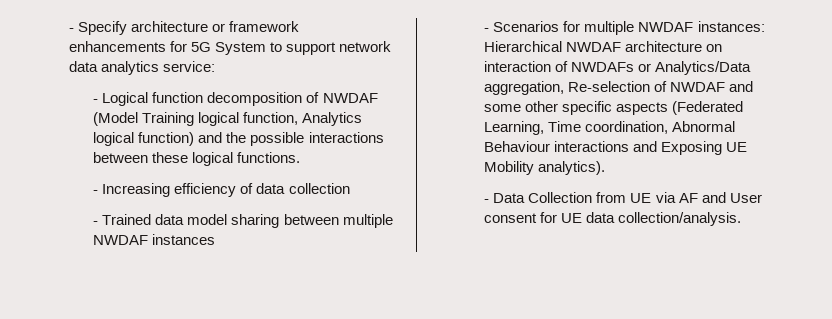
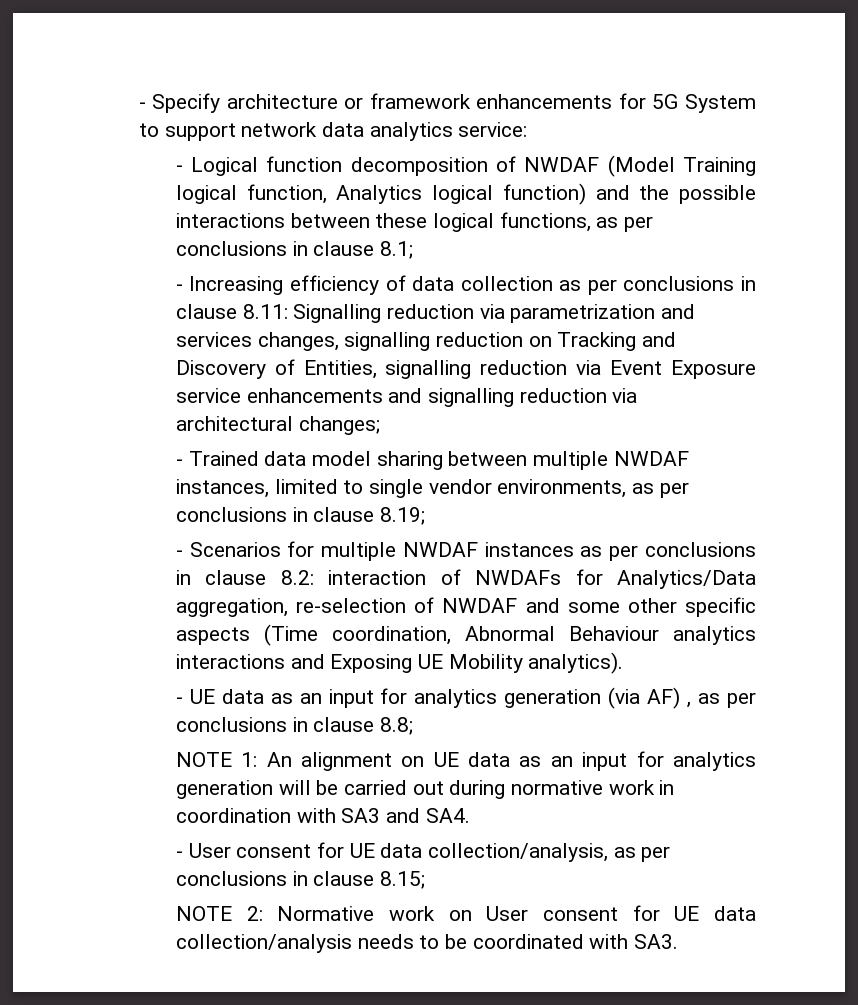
[237,152,301,163] functions. -> [499,212,653,232] [175,241,413,259] functions, as per conclusions in clause 8.1;
(350, 188) none -> [559,276,757,295] [175,304,695,323] [175,332,676,351] [175,359,756,379] [175,388,638,407] [175,416,380,435] as per conclusions in clause 8.11: Signalling reduction via parametrization and services changes, signalling reduction on Tracking and Discovery of Entities, signalling reduction via Event Exposure service enhancements and signalling reduction via architectural changes;
[152,234,216,245] instances -> [175,479,689,498] [175,507,425,525] instances, limited to single vendor environments, as per conclusions in clause 8.19;
[697,21,765,32] [484,41,723,52] instances: Hierarchical NWDAF architecture on -> [484,542,756,561] [175,570,314,585] instances as per conclusions in clause 8.2:
[638,63,652,72] or -> [575,569,603,585] for
[568,81,651,92] Re-selection -> [296,598,407,613] re-selection
[672,101,744,115] [484,121,582,135] (Federated Learning, Time -> [263,624,318,646] (Time
(551, 146) none -> [673,626,756,645] analytics
[493,192,762,203] [484,212,742,226] Data Collection from UE via AF and User consent for UE data collection/analysis. -> [189,687,756,709] [175,717,413,735] [175,751,757,771] [175,780,675,799] [175,808,470,823] [175,842,671,862] [175,871,425,889] [175,905,756,921] [175,934,678,953] UE data as an input for analytics generation (via AF) , as per conclusions in clause 8.8; // NOTE 1: An alignment on UE data as an input for analytics generation will be carried out during normative work in coordination with SA3 and SA4. // - User consent for UE data collection/analysis, as per conclusions in clause 8.15; // NOTE 2: Normative work on User consent for UE data collection/analysis needs to be coordinated with SA3.

